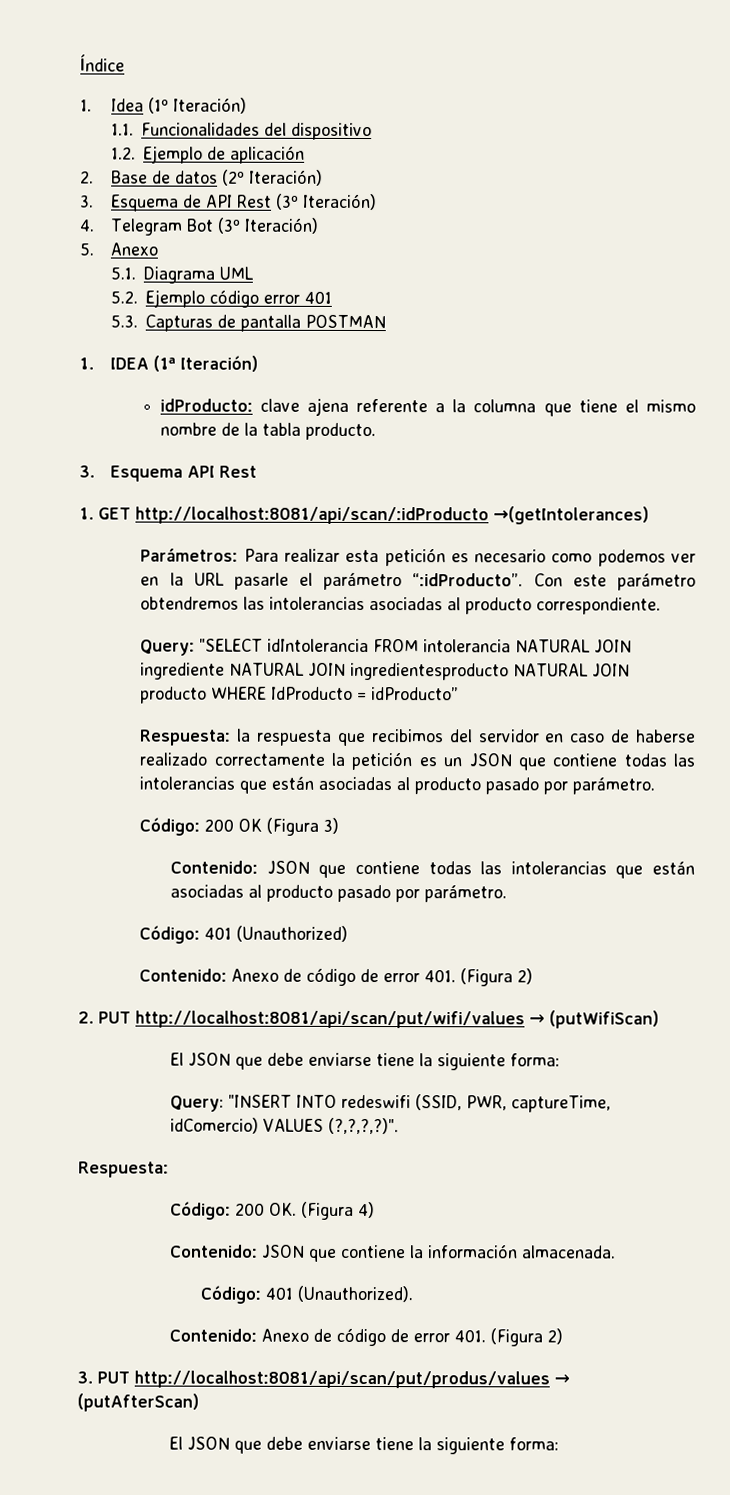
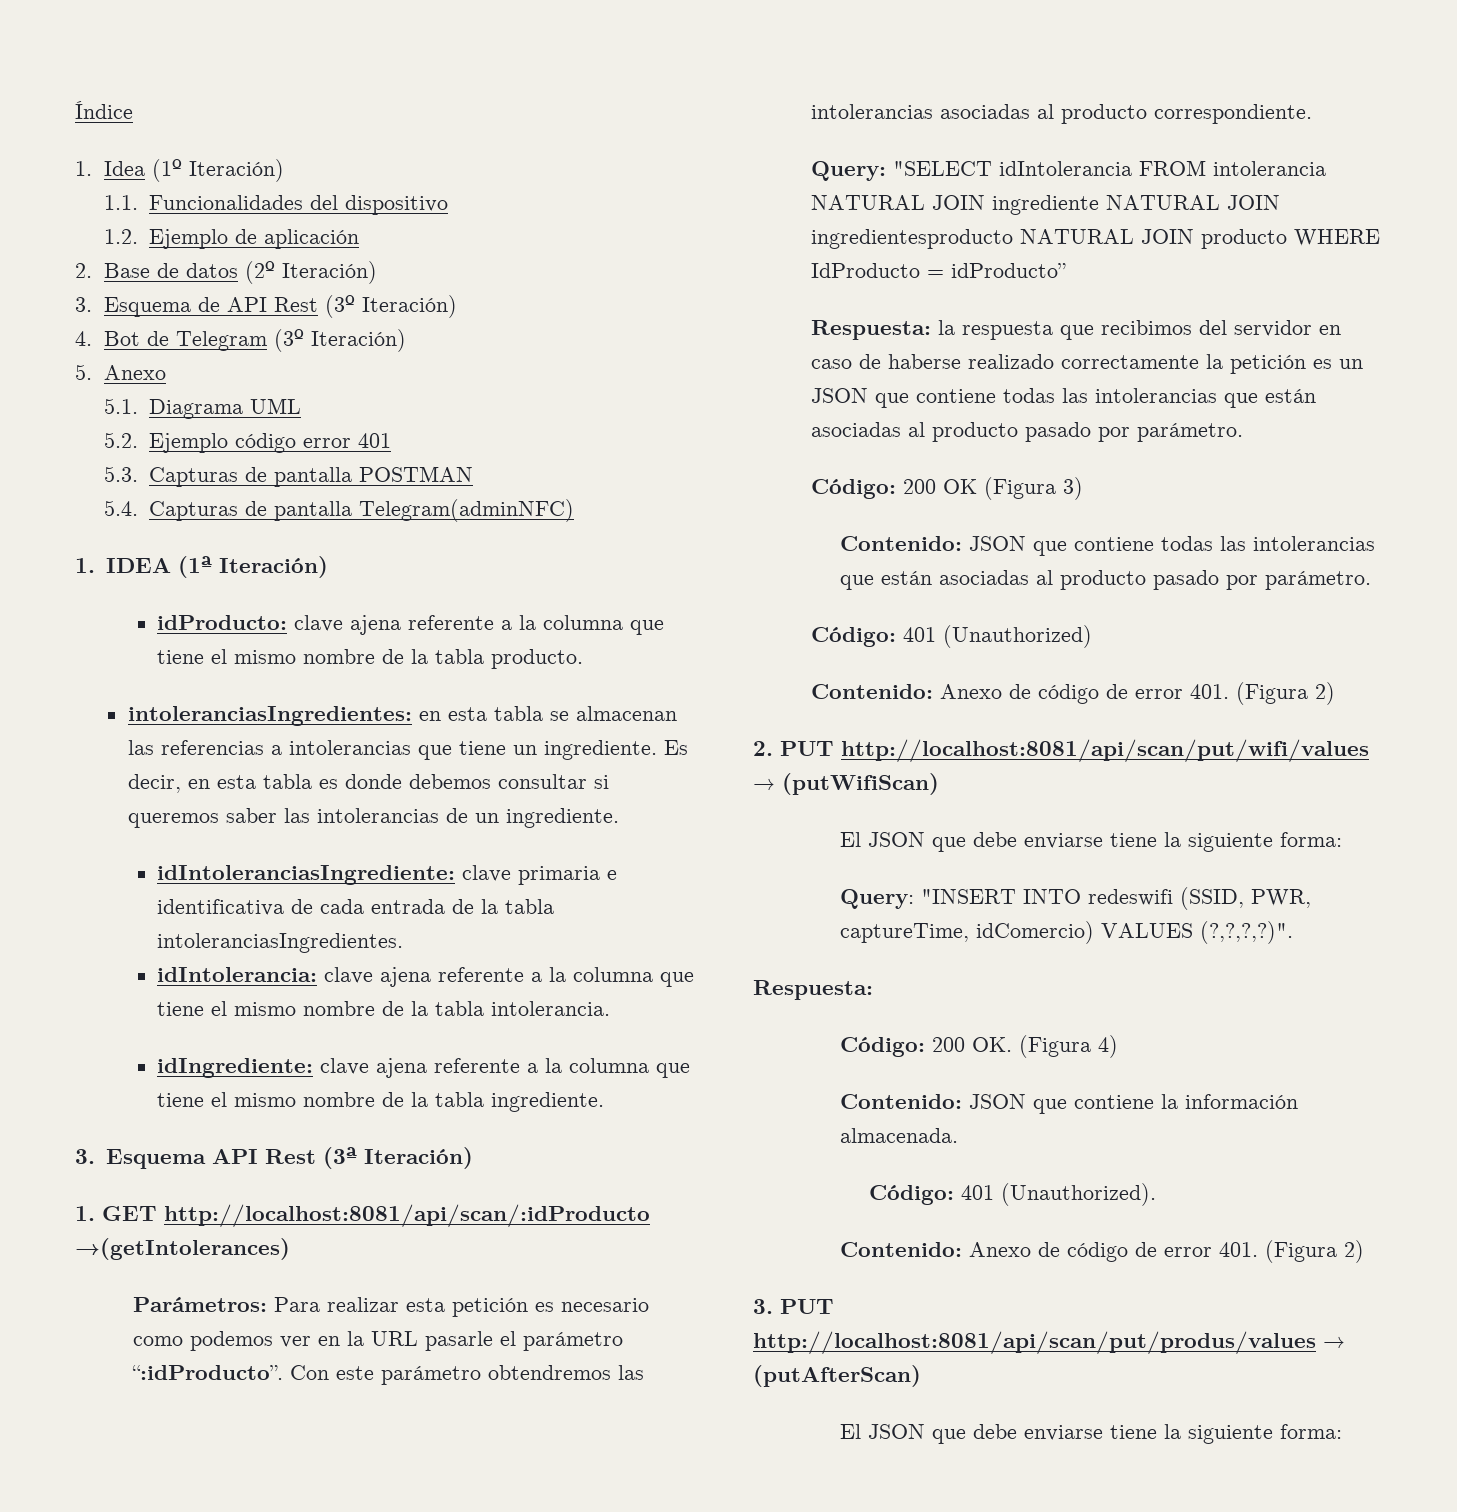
[109,218,214,236] Telegram Bot -> [104,331,268,351] Bot de Telegram
(387, 321) none -> [104,499,574,522] // 5.4. Capturas de pantalla Telegram(adminNFC)
(376, 431) none -> [127,706,677,726] [127,740,688,760] [127,774,609,793] [127,808,619,828] [156,865,617,885] [156,899,554,916] [156,933,403,953] [156,967,694,987] [156,1001,610,1016] [156,1058,690,1078] [156,1092,604,1112] // intoleranciasIngredientes: en esta tabla se almacenan las referencias a intolerancias que tiene un ingrediente. Es decir, en esta tabla es donde debemos consultar si queremos saber las intolerancias de un ingrediente. // idIntoleranciasIngrediente: clave primaria e identificativa de cada entrada de la tabla intoleranciasIngredientes. // idIntolerancia: clave ajena referente a la columna que tiene el mismo nombre de la tabla intolerancia. // idIngrediente: clave ajena referente a la columna que tiene el mismo nombre de la tabla ingrediente.
(257, 471) none -> [322,1147,473,1169] (3ª Iteración)

